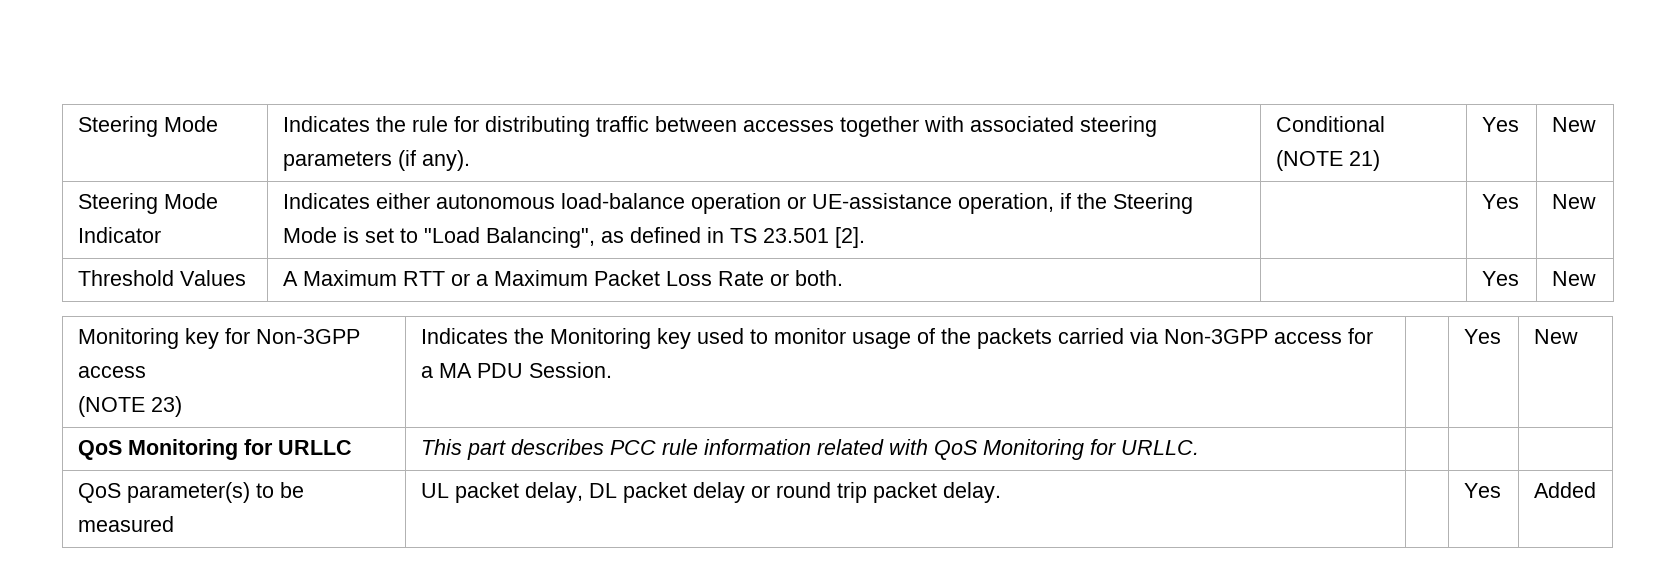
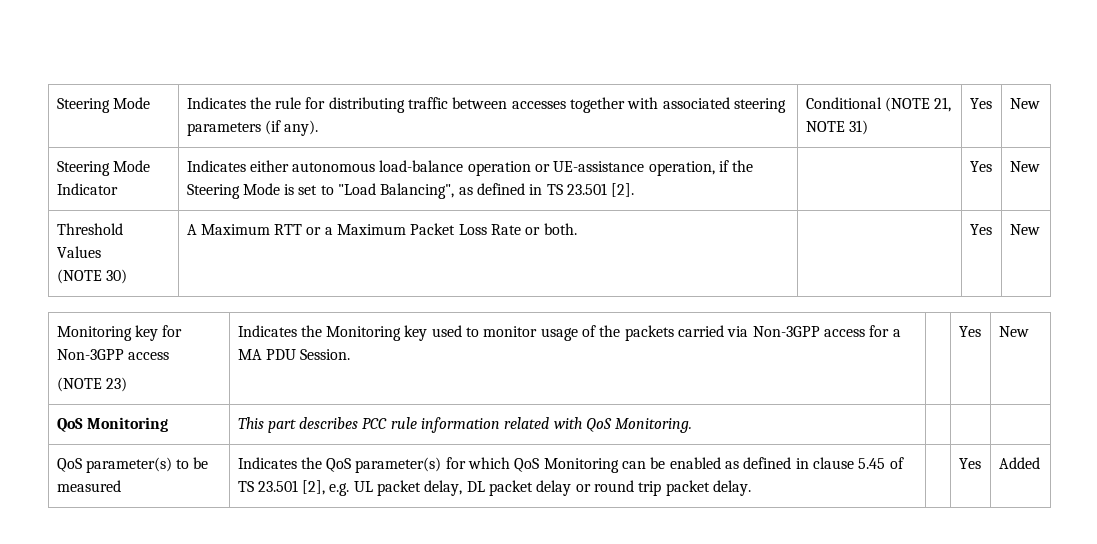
[1348,150,1380,171] 21) -> [934,97,952,112] [805,120,868,135] 21, NOTE 31)
(246, 278) none -> [56,269,127,284] // (NOTE 30)
[243,439,352,455] for URLLC -> (168, 424) none
[982,439,1199,460] Monitoring for URLLC. -> [615,418,693,433] Monitoring.
(174, 524) none -> [237,457,904,473] [237,480,350,496] Indicates the QoS parameter(s) for which QoS Monitoring can be enabled as defined in clause 5.45 of TS 23.501 [2], e.g.

